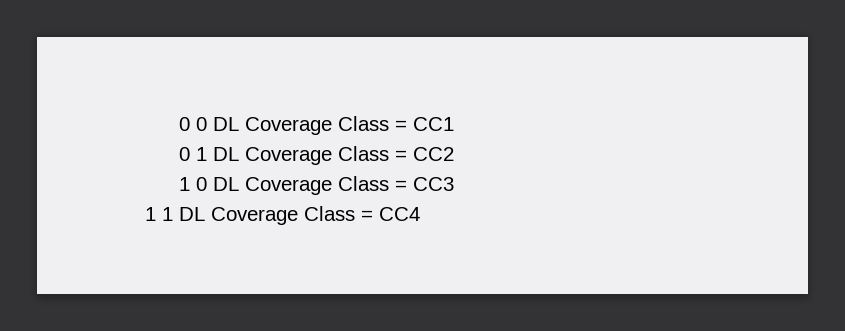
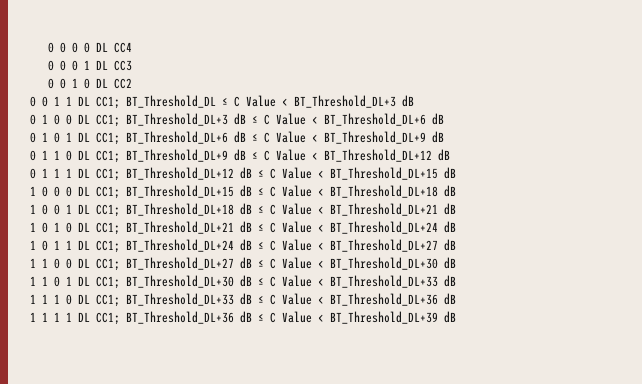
[179,116,455,135] [179,146,455,165] [179,176,455,195] [145,206,420,225] 0 0 DL Coverage Class = CC1 // 0 1 DL Coverage Class = CC2 // 1 0 DL Coverage Class = CC3 // 1 1 DL Coverage Class = CC4 -> [48,42,133,53] [48,60,133,71] [48,78,133,89] [30,95,414,109] [30,113,444,127] [30,131,444,145] [30,149,450,163] [30,167,456,181] [30,185,456,199] [30,203,456,217] [30,221,456,235] [30,239,456,253] [30,257,456,271] [30,275,456,289] [30,293,456,307] [30,311,456,325] 0 0 0 0 DL CC4 // 0 0 0 1 DL CC3 // 0 0 1 0 DL CC2 // 0 0 1 1 DL CC1; BT_Threshold_DL ≤ C Value < BT_Threshold_DL+3 dB // 0 1 0 0 DL CC1; BT_Threshold_DL+3 dB ≤ C Value < BT_Threshold_DL+6 dB // 0 1 0 1 DL CC1; BT_Threshold_DL+6 dB ≤ C Value < BT_Threshold_DL+9 dB // 0 1 1 0 DL CC1; BT_Threshold_DL+9 dB ≤ C Value < BT_Threshold_DL+12 dB // 0 1 1 1 DL CC1; BT_Threshold_DL+12 dB ≤ C Value < BT_Threshold_DL+15 dB // 1 0 0 0 DL CC1; BT_Threshold_DL+15 dB ≤ C Value < BT_Threshold_DL+18 dB // 1 0 0 1 DL CC1; BT_Threshold_DL+18 dB ≤ C Value < BT_Threshold_DL+21 dB // 1 0 1 0 DL CC1; BT_Threshold_DL+21 dB ≤ C Value < BT_Threshold_DL+24 dB // 1 0 1 1 DL CC1; BT_Threshold_DL+24 dB ≤ C Value < BT_Threshold_DL+27 dB // 1 1 0 0 DL CC1; BT_Threshold_DL+27 dB ≤ C Value < BT_Threshold_DL+30 dB // 1 1 0 1 DL CC1; BT_Threshold_DL+30 dB ≤ C Value < BT_Threshold_DL+33 dB // 1 1 1 0 DL CC1; BT_Threshold_DL+33 dB ≤ C Value < BT_Threshold_DL+36 dB // 1 1 1 1 DL CC1; BT_Threshold_DL+36 dB ≤ C Value < BT_Threshold_DL+39 dB

